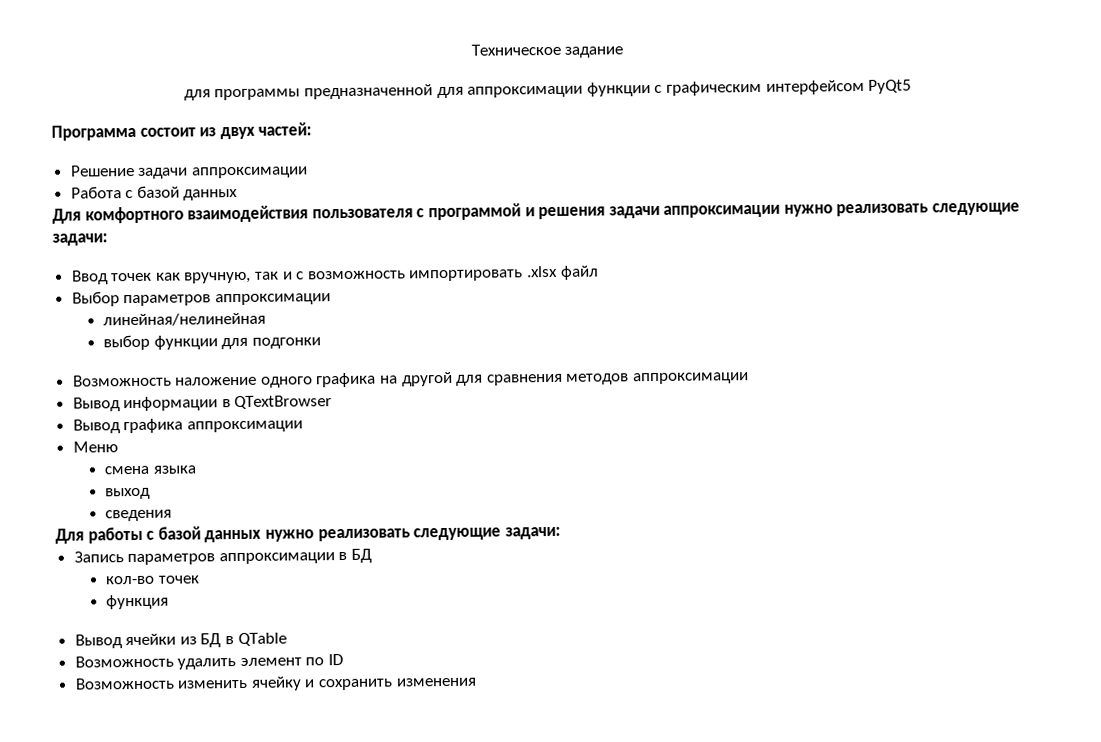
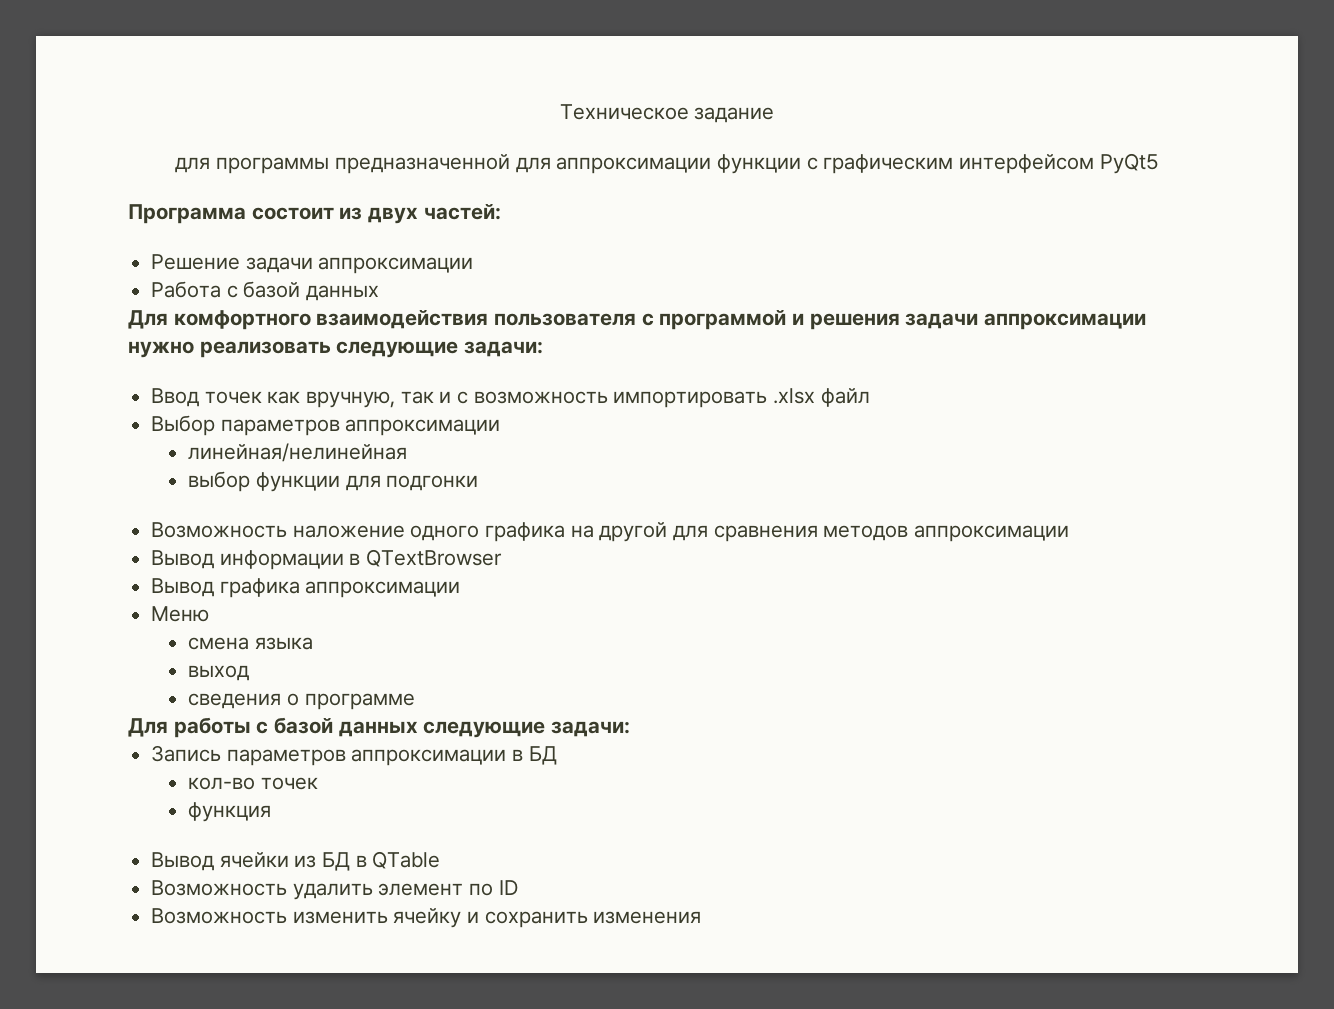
(173, 515) none -> [286,693,415,710] о программе
[264,528,411,542] нужно реализовать -> (418, 729) none

